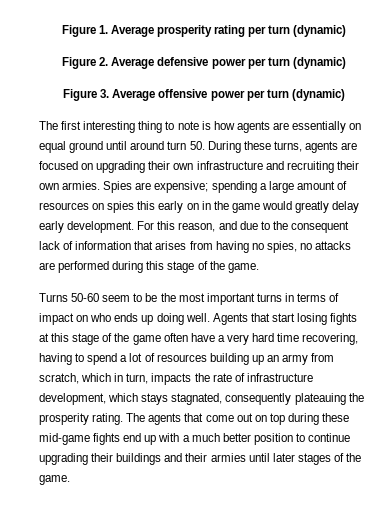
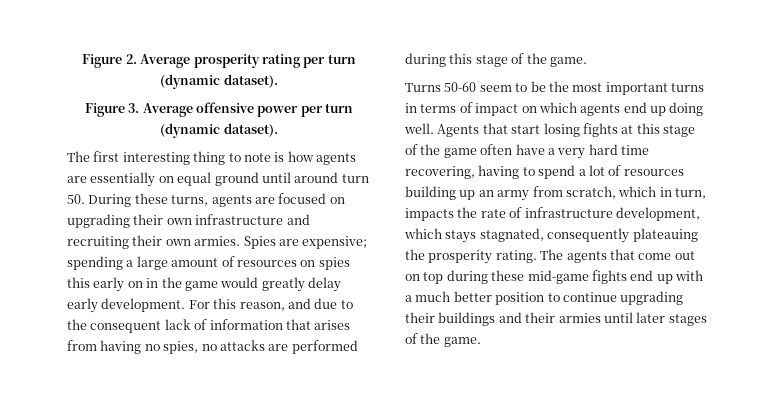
[61,25,108,37] Figure 1. -> [82,54,137,68] Figure 2.
[293,25,347,37] [62,57,346,69] (dynamic) // Figure 2. Average defensive power per turn (dynamic) -> [160,74,278,89] (dynamic dataset).
[291,89,345,101] (dynamic) -> [160,123,278,138] (dynamic dataset).
[90,313,139,322] who ends -> [538,102,647,116] which agents end

